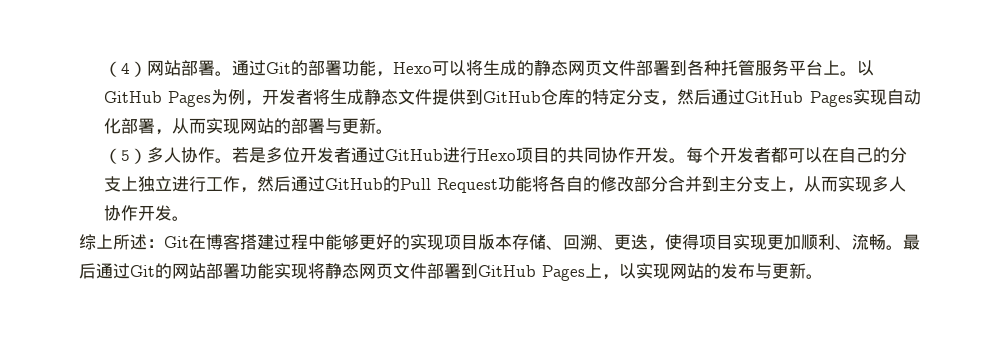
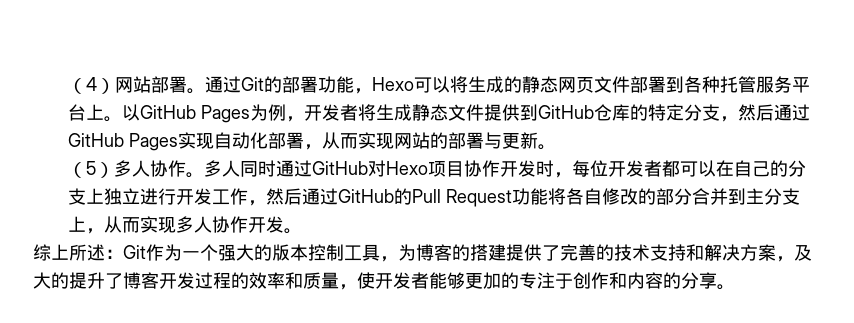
[231,147,477,163] 若是多位开发者通过GitHub进行 -> [204,160,387,177] 多人同时通过GitHub对
[549,147,720,163] 的共同协作开发。每个 -> [464,160,609,178] 协作开发时，每位
(206, 184) none -> [176,188,213,205] 开发
[582,176,634,192] 的修改 -> [602,188,657,205] 修改的
[189,234,920,251] [79,263,806,281] 在博客搭建过程中能够更好的实现项目版本存储、回溯、更迭，使得项目实现更加顺利、流畅。最后通过Git的网站部署功能实现将静态网页文件部署到GitHub Pages上，以实现网站的发布与更新 -> [146,244,812,262] [33,272,717,290] 作为一个强大的版本控制工具，为博客的搭建提供了完善的技术支持和解决方案，及大的提升了博客开发过程的效率和质量，使开发者能够更加的专注于创作和内容的分享

